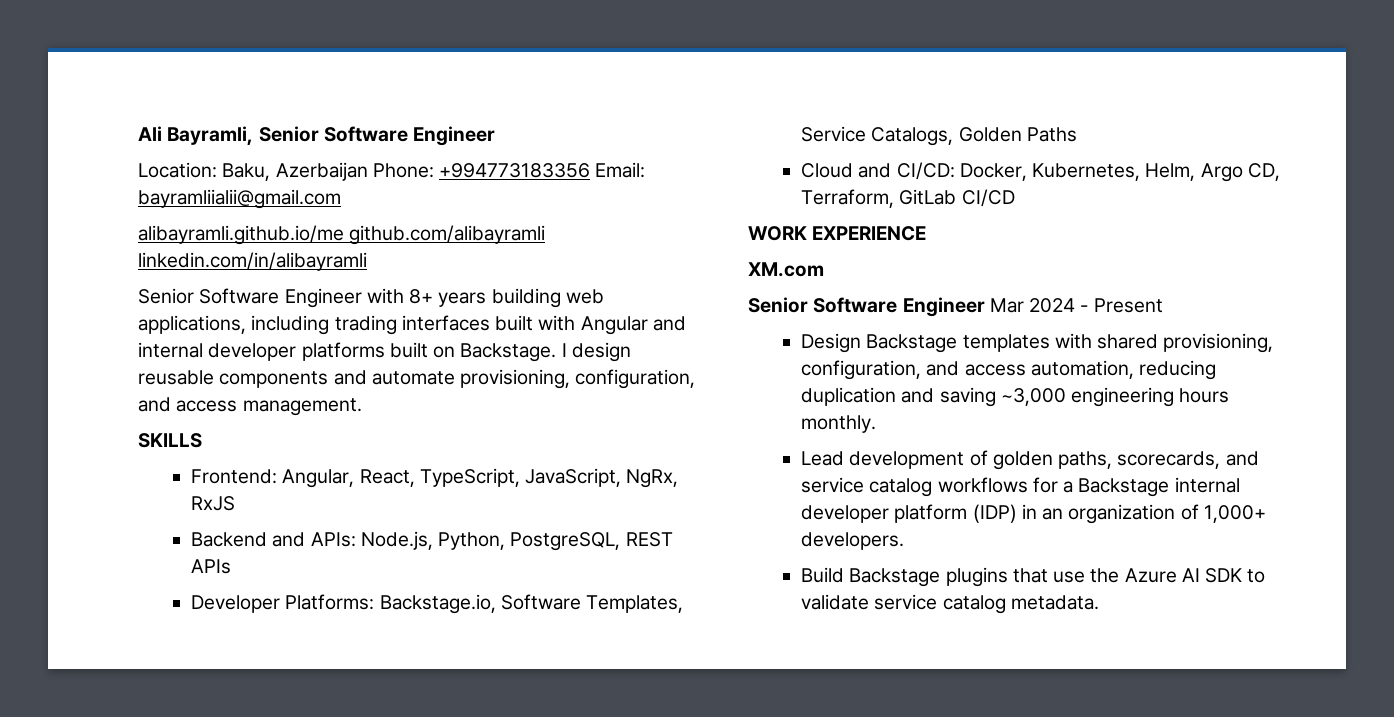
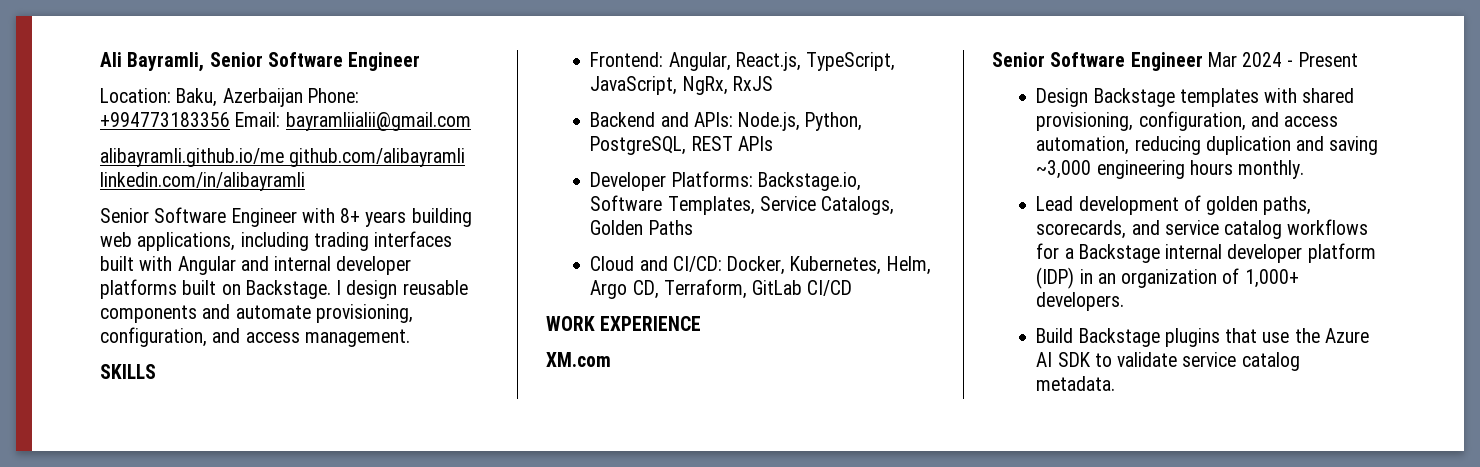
[359,469,415,487] React, -> [735,52,801,71] React.js,

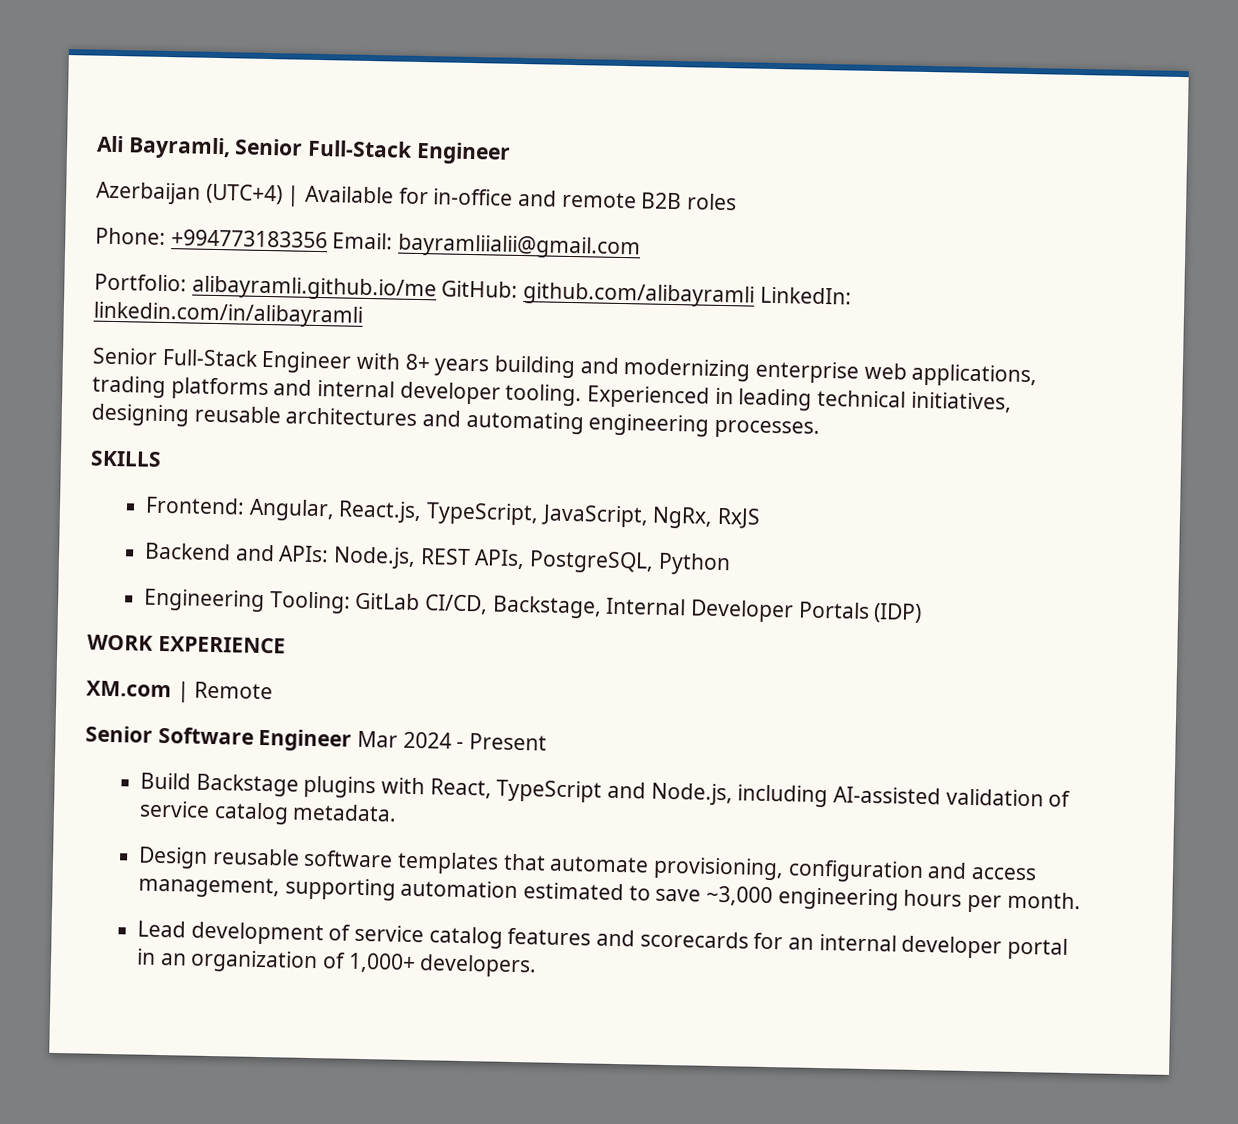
[267,52,343,67] Software -> [307,139,414,158] Full-Stack
[100,88,303,107] Location: Baku, Azerbaijan -> [95,181,738,211] Azerbaijan (UTC+4) | Available for in-office and remote B2B roles //
[100,148,466,167] alibayramli.github.io/me github.com/alibayramli -> [94,273,852,308] Portfolio: alibayramli.github.io/me GitHub: github.com/alibayramli LinkedIn:
[154,207,227,223] Software -> [161,348,259,367] Full-Stack
[100,231,453,251] [100,256,412,275] [100,279,468,299] [100,304,413,323] [100,327,410,347] web applications, including trading interfaces built with Angular and internal developer platforms built on Backstage. I design reusable components and automate provisioning, configuration, and access management. -> [579,357,1038,388] [92,375,1012,413] [91,403,821,439] and modernizing enterprise web applications, trading platforms and internal developer tooling. Experienced in leading technical initiatives, designing reusable architectures and automating engineering processes.
[805,112,863,131] [590,136,773,155] [590,171,861,191] [590,195,895,215] [590,220,693,235] [590,256,931,275] [590,279,853,299] Python, PostgreSQL, REST APIs // Developer Platforms: Backstage.io, Software Templates, Service Catalogs, Golden Paths // Cloud and CI/CD: Docker, Kubernetes, Helm, Argo CD, Terraform, GitLab CI/CD -> [419,548,731,576] [142,588,923,623] REST APIs, PostgreSQL, Python // Engineering Tooling: GitLab CI/CD, Backstage, Internal Developer Portals (IDP)
(611, 359) none -> [176,681,274,703] | Remote
[1036,88,1355,107] [1036,111,1339,131] [1036,136,1379,155] Design Backstage templates with shared provisioning, configuration, and access automation, reducing duplication and saving -> [139,772,1072,808] [138,800,398,825] [137,846,1037,884] [137,875,702,902] Build Backstage plugins with React, TypeScript and Node.js, including AI-assisted validation of service catalog metadata. // Design reusable software templates that automate provisioning, configuration and access management, supporting automation estimated to save
[1238,160,1305,179] monthly. -> [966,891,1081,913] per month.
[1206,196,1312,215] [1036,219,1369,239] [1036,243,1376,263] [1036,267,1075,289] golden paths, scorecards, and service catalog workflows for a Backstage internal developer platform (IDP) -> [353,924,1069,960] service catalog features and scorecards for an internal developer portal
[1036,328,1369,347] [1036,352,1300,371] [1036,376,1116,391] // Build Backstage plugins that use the Azure AI SDK to validate service catalog metadata. -> (538, 966) none

